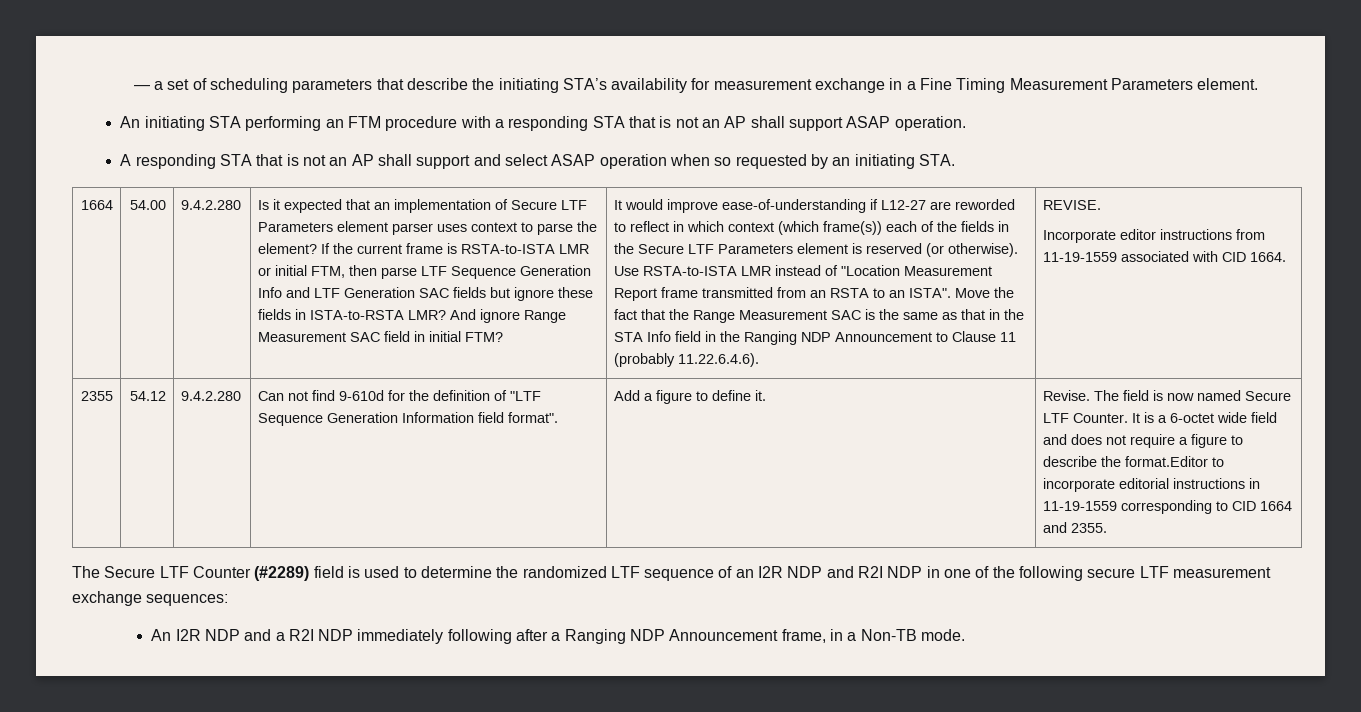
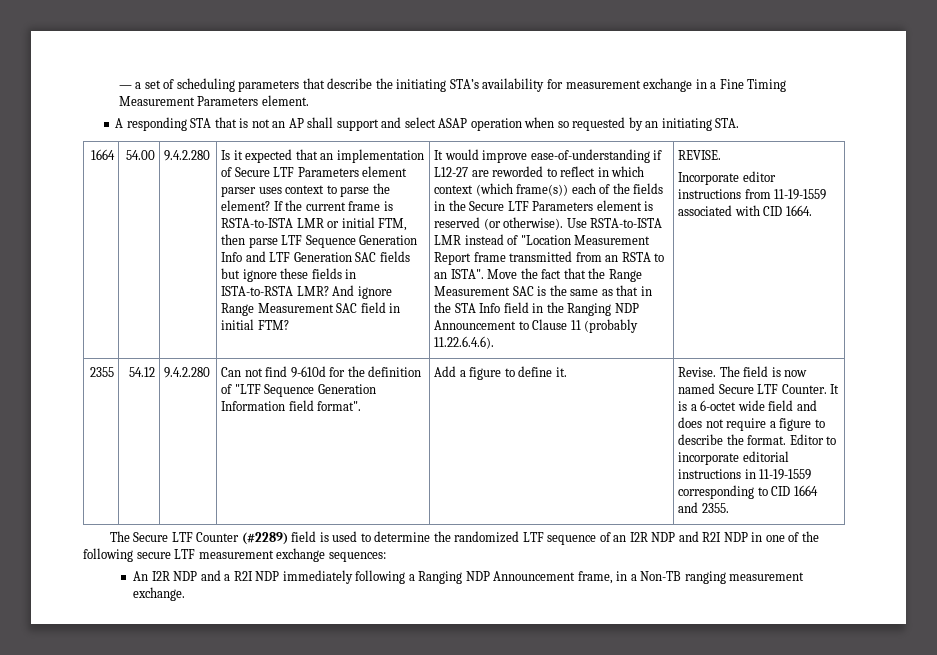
[120,116,966,131] // An initiating STA performing an FTM procedure with a responding STA that is not an AP shall support ASAP operation. -> (309, 100) none
[1124,456,1208,467] format.Editor -> [747,434,824,445] format. Editor
[516,629,549,641] after -> (406, 577) none
[921,629,966,641] mode. -> [684,571,805,584] [133,587,186,601] ranging measurement exchange.

